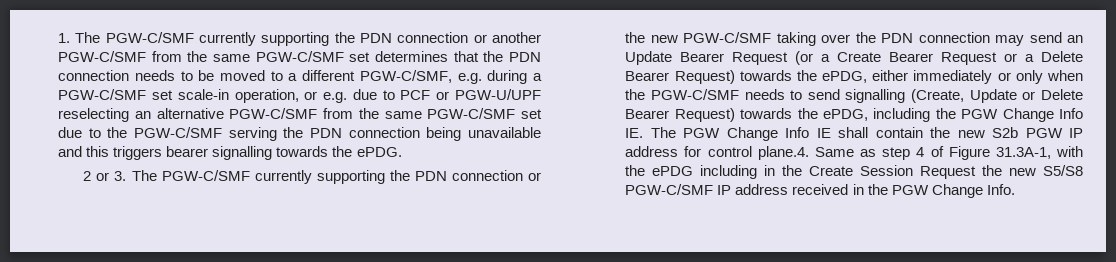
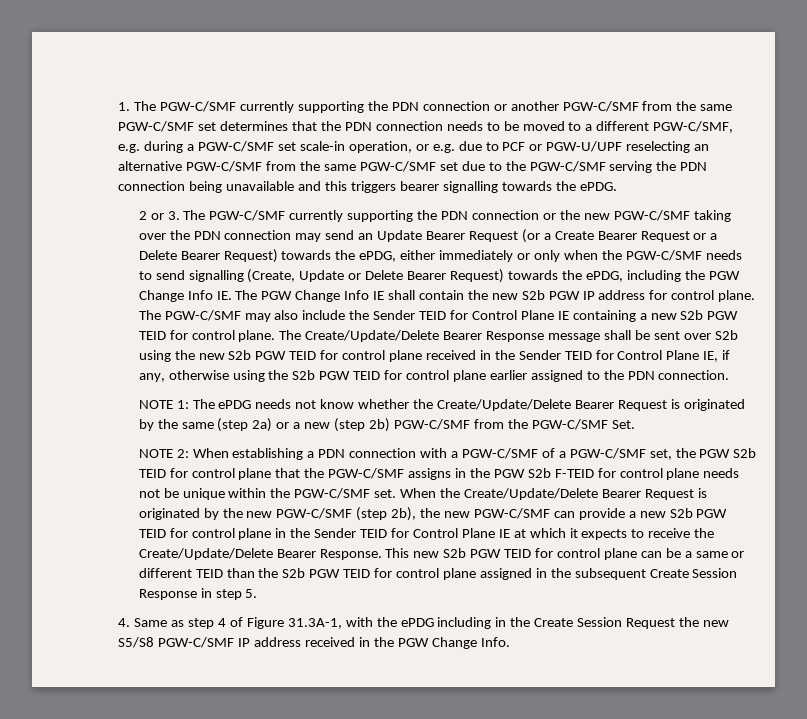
[757,146,809,160] plane.4. -> [718,290,756,302] [138,310,739,322] [138,330,738,342] [138,350,731,362] [138,370,730,382] [138,399,745,411] [138,418,635,432] [138,448,757,460] [138,468,740,480] [138,488,707,500] [138,507,728,521] [138,528,715,540] [138,548,745,560] [138,568,738,580] [138,588,258,600] [118,618,131,627] plane. The PGW-C/SMF may also include the Sender TEID for Control Plane IE containing a new S2b PGW TEID for control plane. The Create/Update/Delete Bearer Response message shall be sent over S2b using the new S2b PGW TEID for control plane received in the Sender TEID for Control Plane IE, if any, otherwise using the S2b PGW TEID for control plane earlier assigned to the PDN connection. // NOTE 1: The ePDG needs not know whether the Create/Update/Delete Bearer Request is originated by the same (step 2a) or a new (step 2b) PGW-C/SMF from the PGW-C/SMF Set. // NOTE 2: When establishing a PDN connection with a PGW-C/SMF of a PGW-C/SMF set, the PGW S2b TEID for control plane that the PGW-C/SMF assigns in the PGW S2b F-TEID for control plane needs not be unique within the PGW-C/SMF set. When the Create/Update/Delete Bearer Request is originated by the new PGW-C/SMF (step 2b), the new PGW-C/SMF can provide a new S2b PGW TEID for control plane in the Sender TEID for Control Plane IE at which it expects to receive the Create/Update/Delete Bearer Response. This new S2b PGW TEID for control plane can be a same or different TEID than the S2b PGW TEID for control plane assigned in the subsequent Create Session Response in step 5. // 4.

